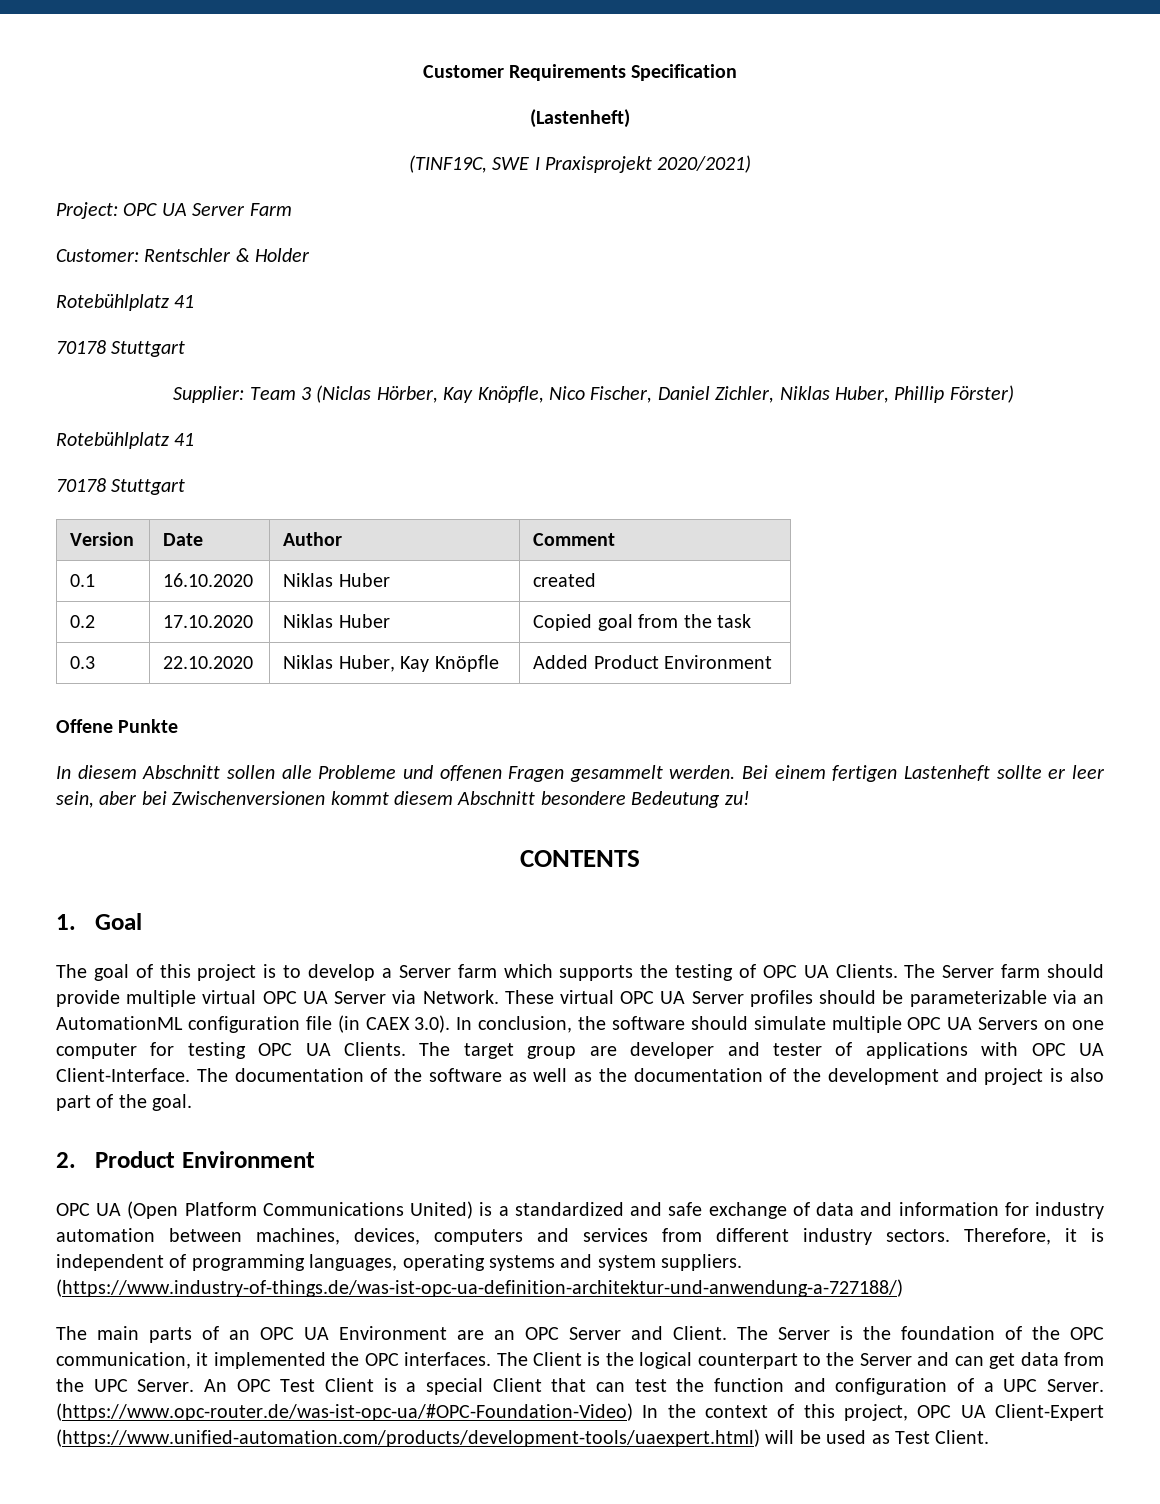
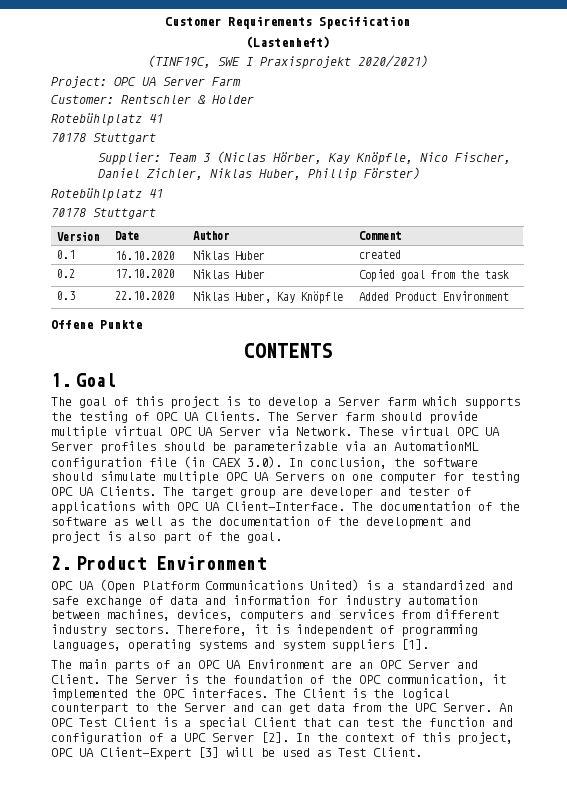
[56,765,1105,782] [56,791,750,808] // In diesem Abschnitt sollen alle Probleme und offenen Fragen gesammelt werden. Bei einem fertigen Lastenheft sollte er leer sein, aber bei Zwischenversionen kommt diesem Abschnitt besondere Bedeutung zu! -> (142, 324) none
[661,1254,743,1271] [56,1279,903,1297] suppliers. (https://www.industry-of-things.de/was-ist-opc-ua-definition-architektur-und-anwendung-a-727188/) -> [331,639,429,652] suppliers [1].
[1046,1379,1104,1392] [56,1403,633,1421] Server. (https://www.opc-router.de/was-ist-opc-ua/#OPC-Foundation-Video) -> [212,732,289,743] Server [2].
[56,1429,760,1447] (https://www.unified-automation.com/products/development-tools/uaexpert.html) -> [198,747,219,758] [3]

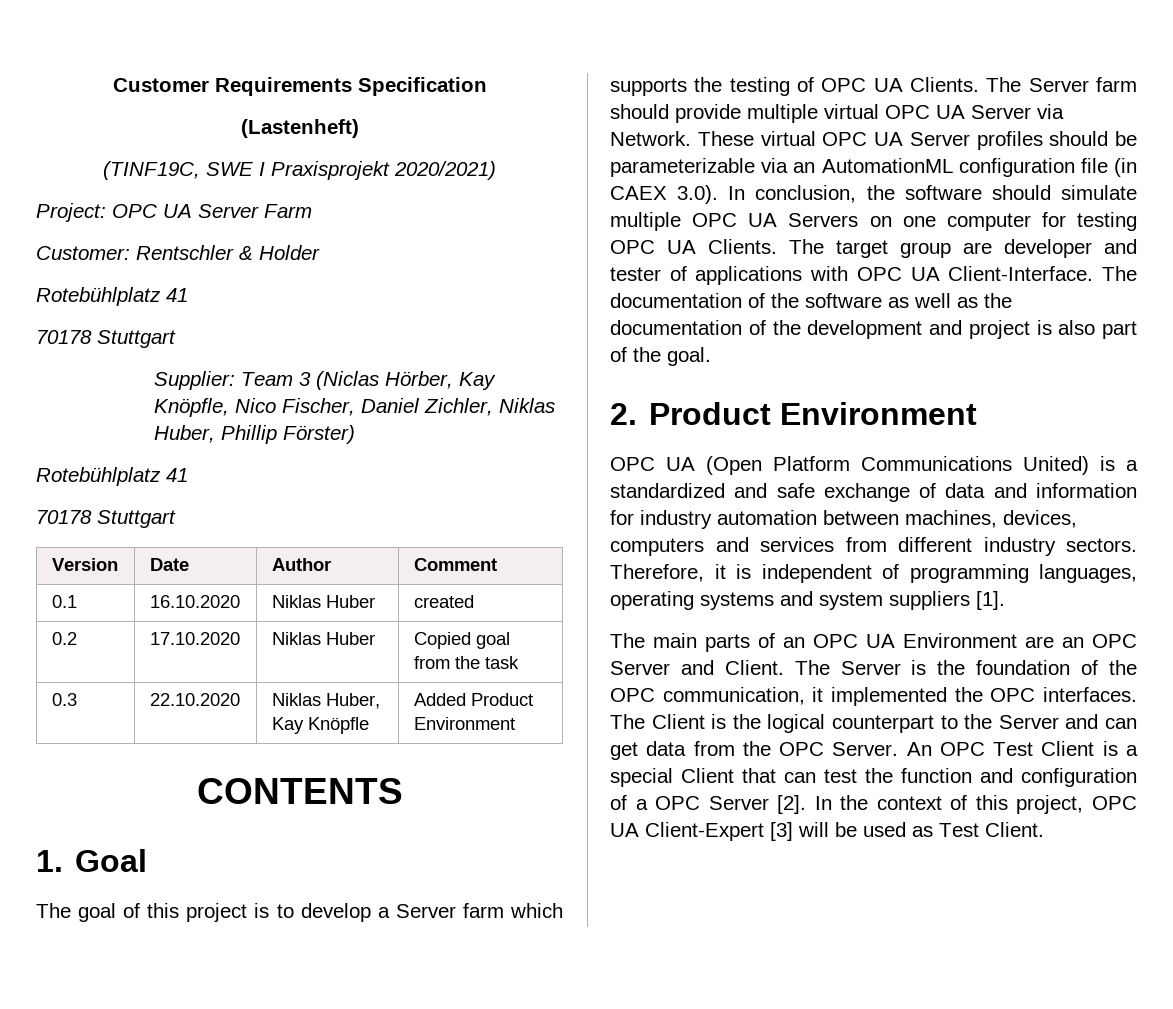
[51,320,142,329] // Offene Punkte -> (515, 723) none
[415,703,437,712] UPC -> [779,742,825,756] OPC
[184,733,206,742] UPC -> [655,796,701,810] OPC

